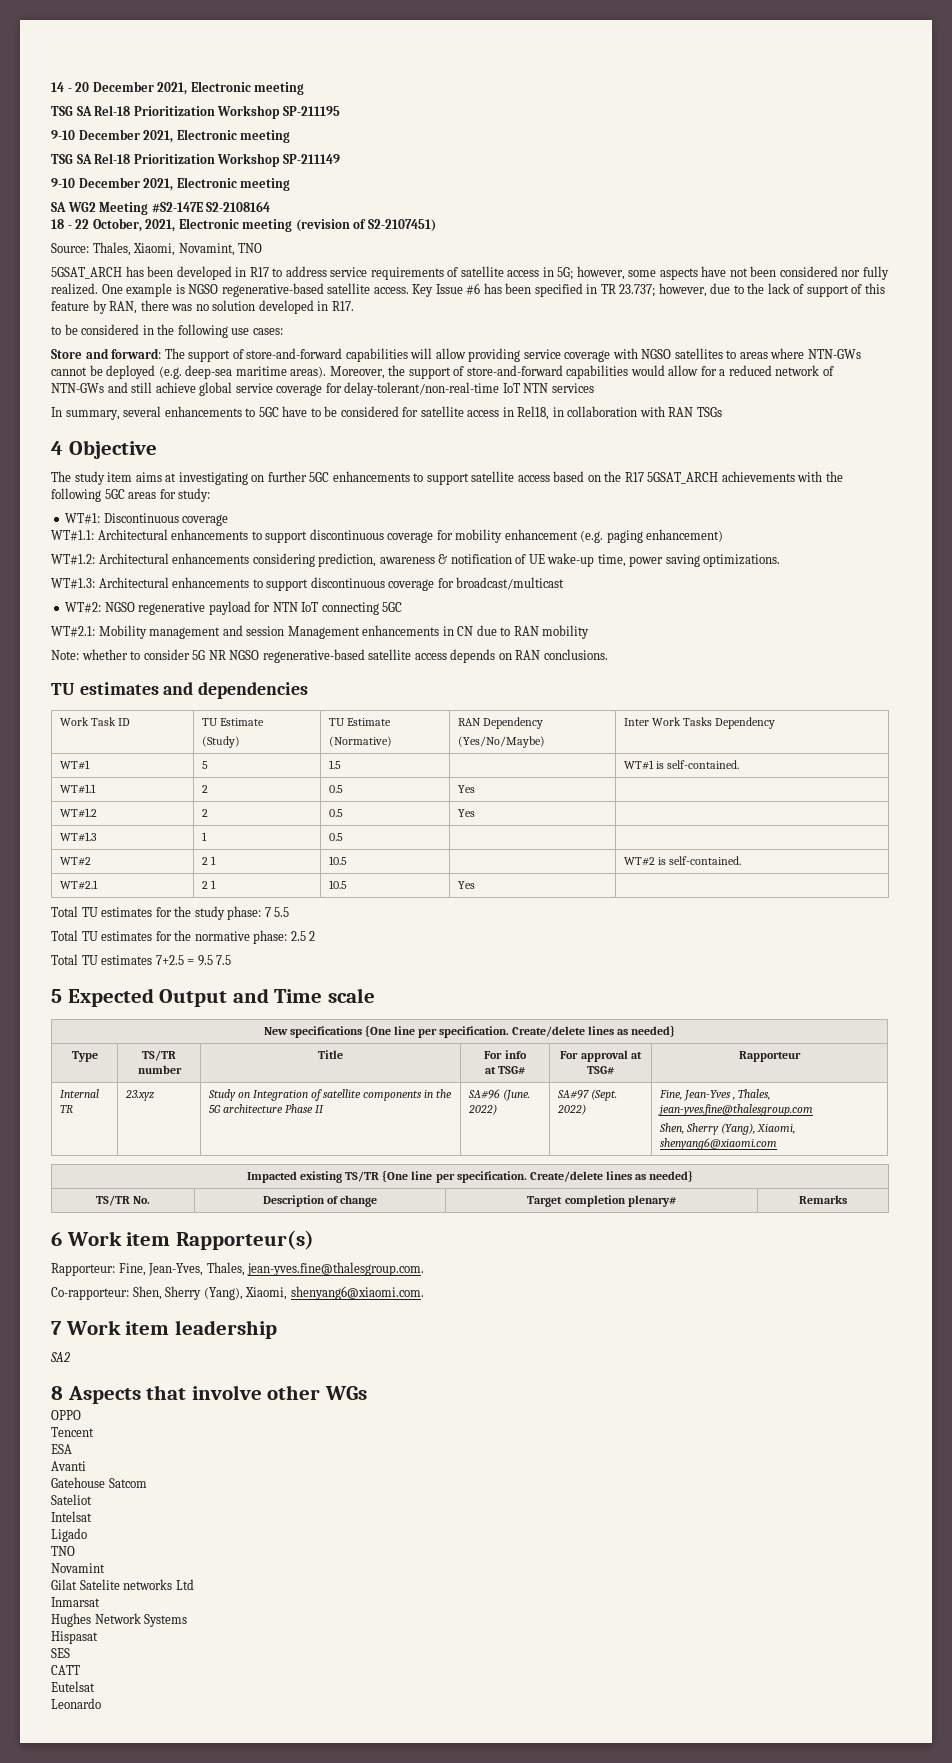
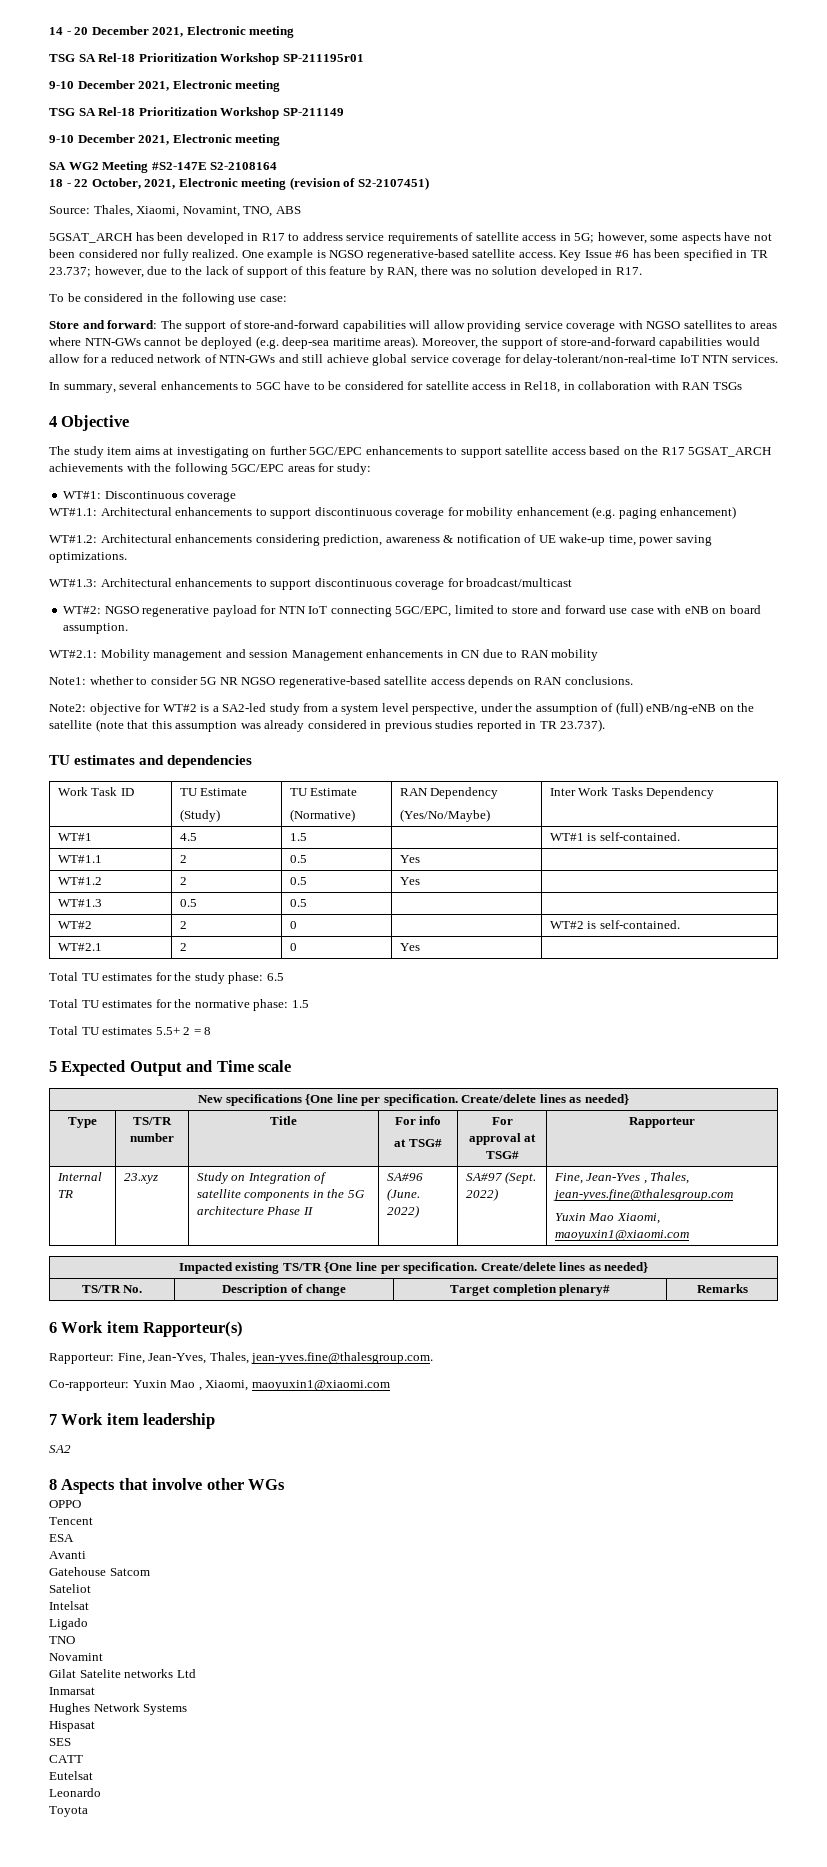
[282,106,340,116] SP-211195 -> [282,54,364,62] SP-211195r01
[238,243,263,253] TNO -> [243,206,301,217] TNO, ABS
[51,326,61,335] to -> [49,294,64,302] To
[252,328,283,335] cases: -> [259,296,287,302] case:
[551,383,594,393] services -> [731,355,778,363] services.
[309,472,330,482] 5GC -> [309,447,363,455] 5GC/EPC
[104,489,125,499] 5GC -> [231,464,285,472] 5GC/EPC
[382,602,403,612] 5GC -> [395,605,761,617] [63,623,129,634] 5GC/EPC, limited to store and forward use case with eNB on board assumption.
[51,650,79,660] Note: -> [49,677,86,685] Note1:
(608, 654) none -> [49,702,755,715] [49,719,606,732] // Note2: objective for WT#2 is a SA2-led study from a system level perspective, under the assumption of (full) eNB/ng-eNB on the satellite (note that this assumption was already considered in previous studies reported in TR 23.737).
[201,761,208,769] 5 -> [179,833,197,841] 4.5
[201,832,207,841] 1 -> [179,899,197,907] 0.5
[210,856,216,865] [328,856,347,865] 1 | 10.5 -> [289,921,297,929] | 0
[210,880,216,889] [328,880,347,889] 1 | 10.5 -> [289,943,297,951] | 0
[264,907,290,917] 7 5.5 -> [266,973,284,981] 6.5
[290,931,316,941] [51,954,232,966] 2.5 2 // Total TU estimates 7+2.5 = 9.5 7.5 -> [291,1000,309,1008] [49,1026,212,1035] 1.5 // Total TU estimates 5.5+ 2 = 8
[658,1123,795,1135] [659,1138,777,1150] Shen, Sherry (Yang), Xiaomi, shenyang6@xiaomi.com -> [554,1213,660,1224] [554,1230,689,1241] Yuxin Mao Xiaomi, maoyuxin1@xiaomi.com
[132,1286,424,1300] Shen, Sherry (Yang), Xiaomi, shenyang6@xiaomi.com. -> [132,1380,390,1391] Yuxin Mao , Xiaomi, maoyuxin1@xiaomi.com
(101, 1703) none -> [49,1806,88,1817] // Toyota

